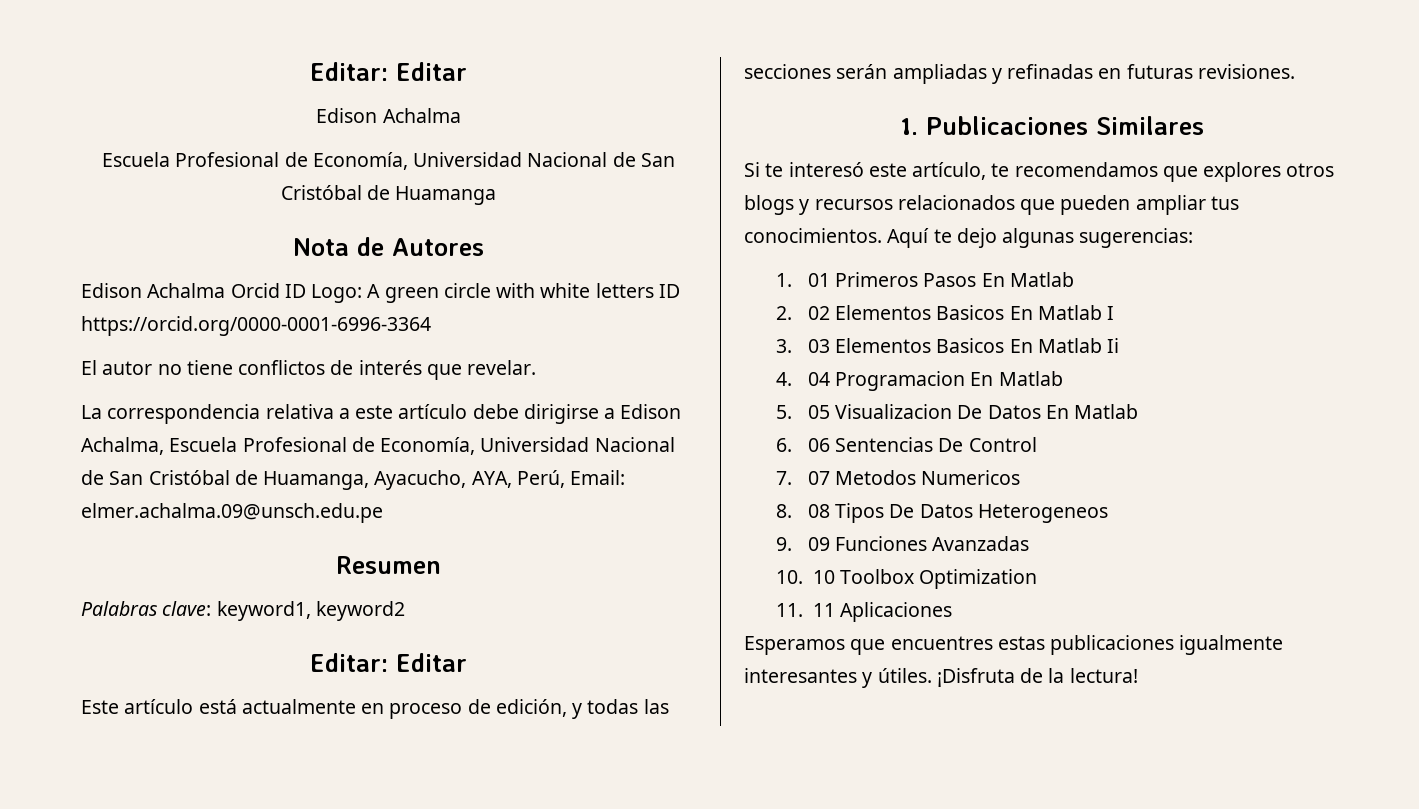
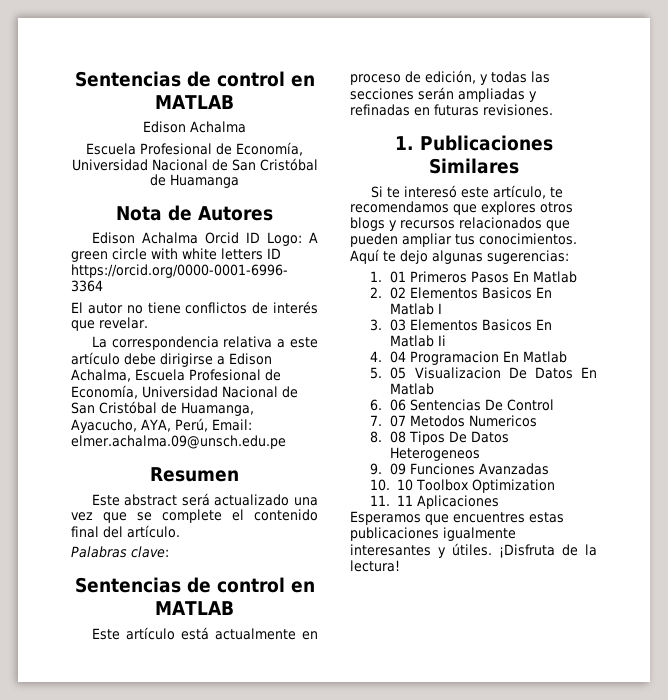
[310,62,467,81] Editar: Editar -> [74,71,315,87] [155,95,235,109] Sentencias de control en MATLAB
[81,601,405,621] [310,653,467,672] Palabras clave: keyword1, keyword2 // Editar: Editar -> [91,493,318,506] [71,509,318,523] [71,525,180,538] [71,546,169,558] [74,577,315,593] [155,601,235,615] Este abstract será actualizado una vez que se complete el contenido final del artículo. // Palabras clave: // Sentencias de control en MATLAB

